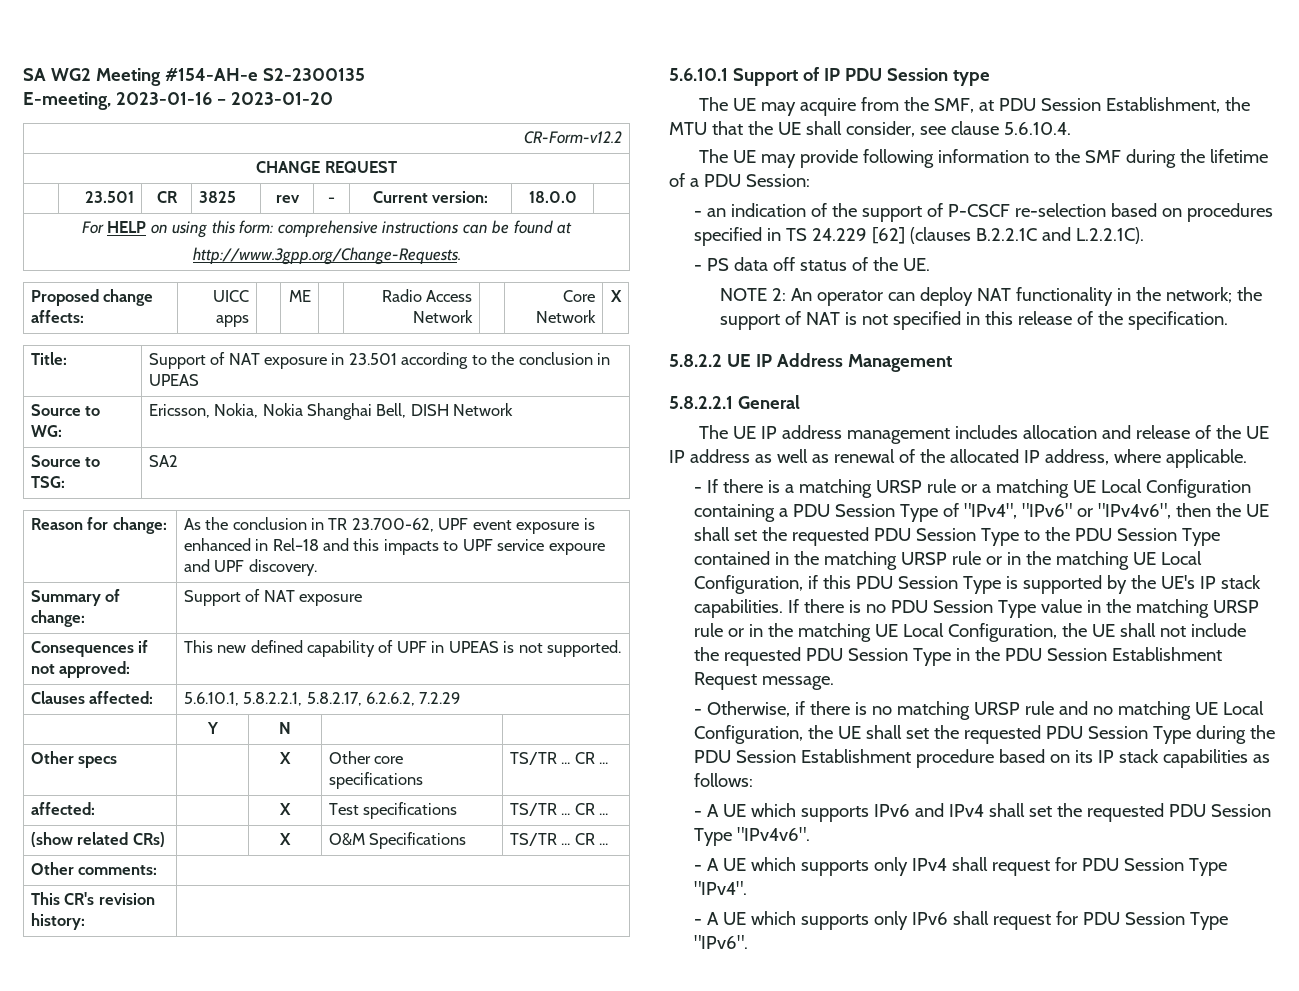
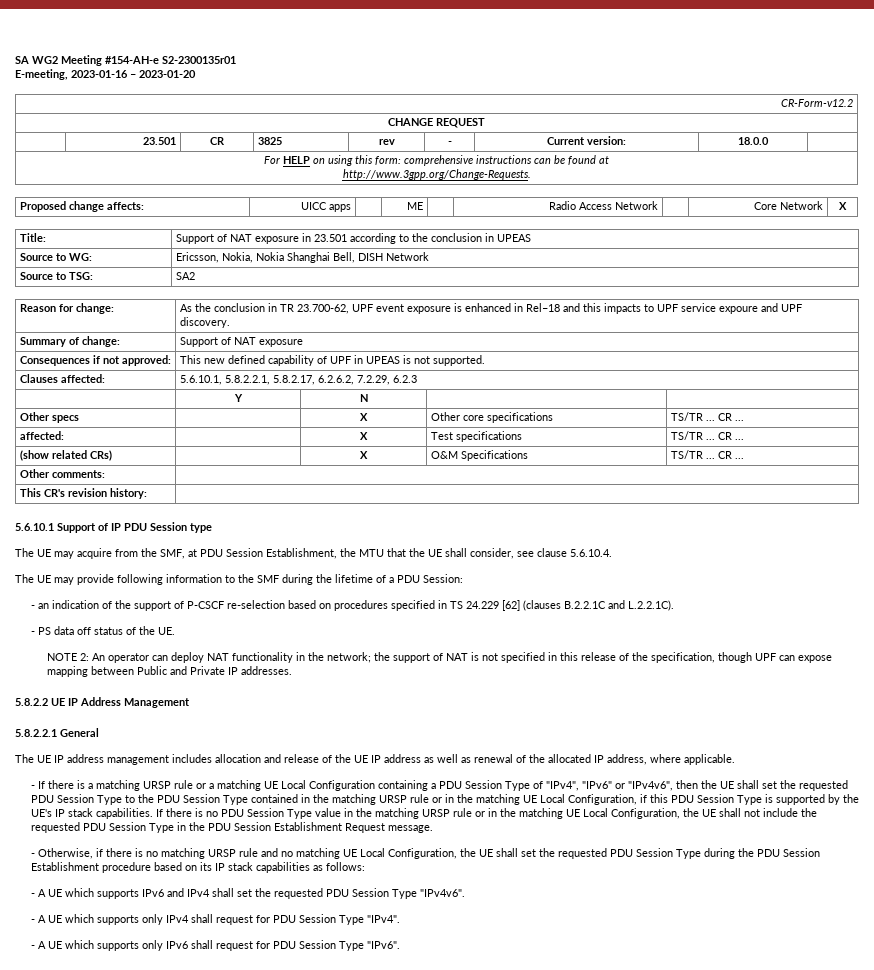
[262,68,365,81] S2-2300135 -> [162,56,236,64] S2-2300135r01
[419,692,461,704] 7.2.29 -> [356,375,417,385] 7.2.29, 6.2.3
[1127,311,1228,330] specification. -> [650,652,832,663] [46,666,292,677] specification, though UPF can expose mapping between Public and Private IP addresses.

